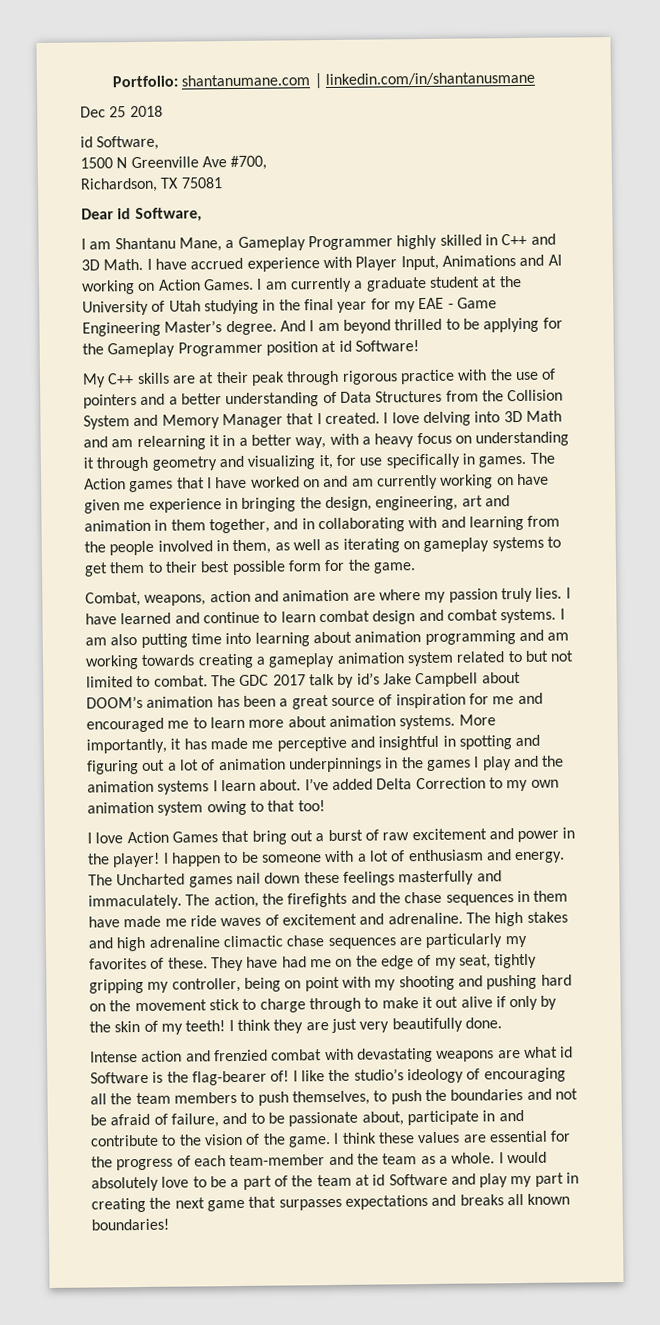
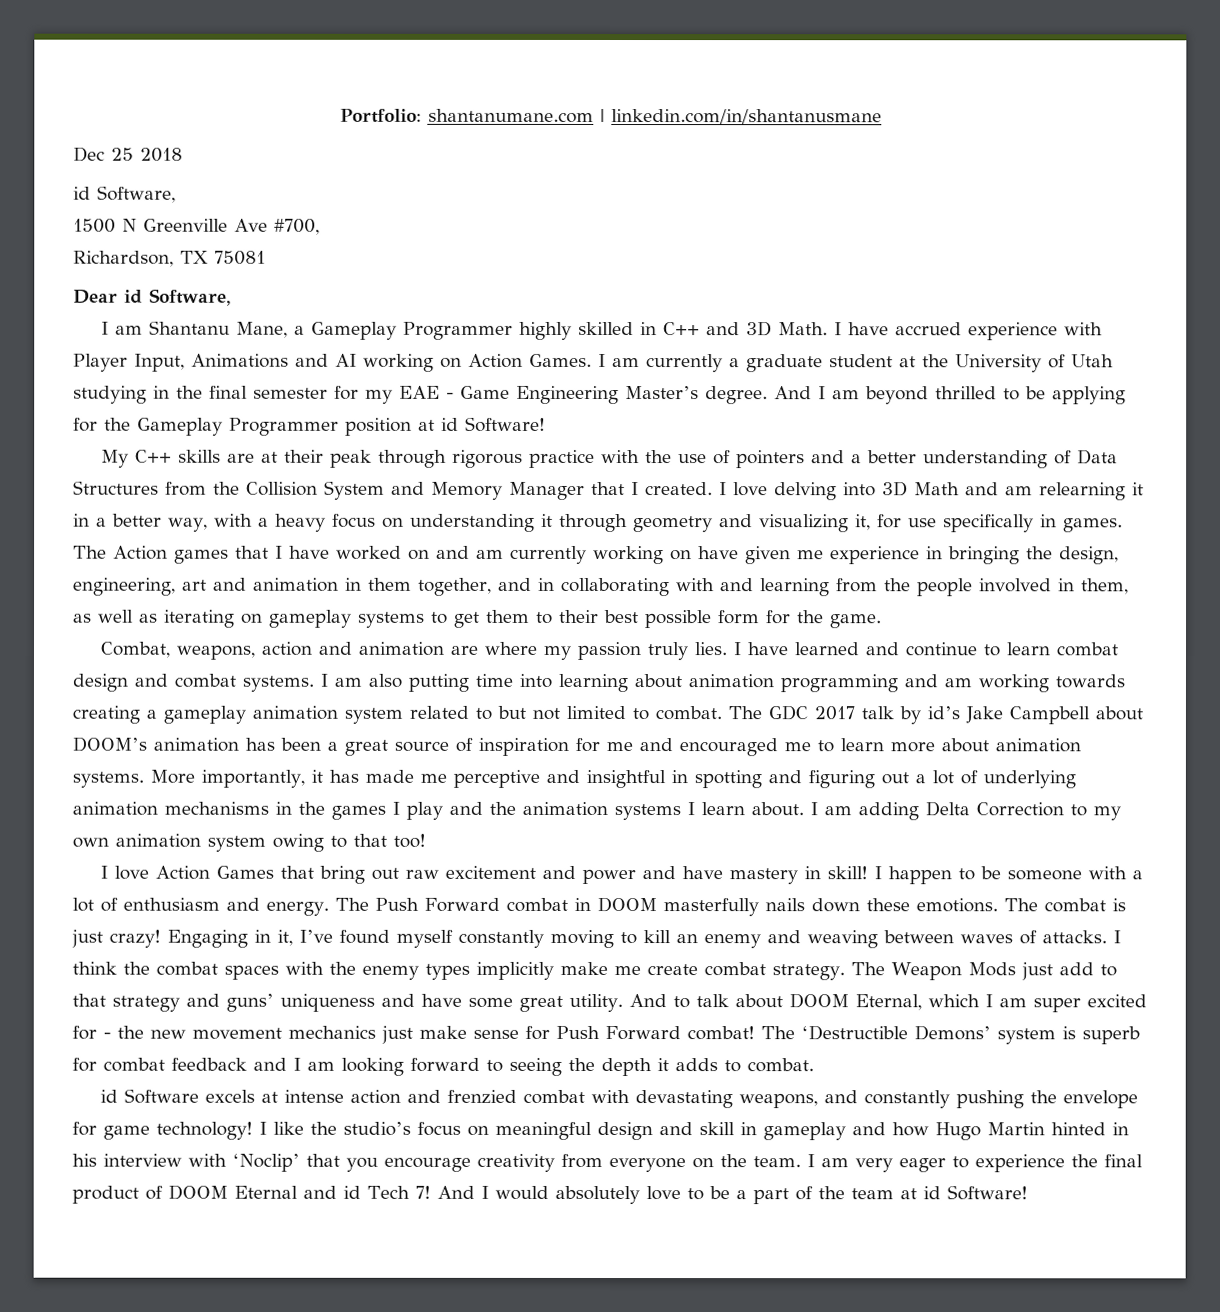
[337,301,368,313] year -> [253,387,328,399] semester
[218,757,382,773] animation underpinnings -> [982,770,1076,789] [72,801,269,816] underlying animation mechanisms
[304,778,373,791] I’ve added -> [810,802,919,821] I am adding
[315,829,379,842] a burst of -> (399, 873) none
[562,827,576,839] [87,852,161,868] in the player! -> [641,866,868,885] and have mastery in skill!
[116,870,502,888] [88,890,569,910] [88,911,568,928] [88,933,527,952] [89,953,538,972] [89,974,572,994] [89,995,558,1013] [89,1017,502,1035] [90,1051,138,1063] Uncharted games nail down these feelings masterfully and immaculately. The action, the firefights and the chase sequences in them have made me ride waves of excitement and adrenaline. The high stakes and high adrenaline climactic chase sequences are particularly my favorites of these. They have had me on the edge of my seat, tightly gripping my controller, being on point with my shooting and pushing hard on the movement stick to charge through to make it out alive if only by the skin of my teeth! I think they are just very beautifully done. // Intense -> [374,896,1126,917] [71,929,1121,949] [72,961,1117,981] [72,993,1147,1013] [72,1025,1140,1045] [72,1057,814,1077] [99,1088,344,1104] Push Forward combat in DOOM masterfully nails down these emotions. The combat is just crazy! Engaging in it, I’ve found myself constantly moving to kill an enemy and weaving between waves of attacks. I think the combat spaces with the enemy types implicitly make me create combat strategy. The Weapon Mods just add to that strategy and guns’ uniqueness and have some great utility. And to talk about DOOM Eternal, which I am super excited for - the new movement mechanics just make sense for Push Forward combat! The ‘Destructible Demons’ system is superb for combat feedback and I am looking forward to seeing the depth it adds to combat. // id Software excels at intense
[436,1046,574,1062] [90,1067,566,1086] [90,1088,578,1106] [90,1109,524,1128] [90,1130,572,1148] [91,1152,496,1171] weapons are what id Software is the flag-bearer of! I like the studio’s ideology of encouraging all the team members to push themselves, to push the boundaries and not be afraid of failure, and to be passionate about, participate in and contribute to the vision of the game. I think these values are essential for the progress of each team-member and the team as a whole. -> [738,1090,1138,1109] [72,1121,1129,1141] [72,1153,1143,1173] [72,1184,475,1204] weapons, and constantly pushing the envelope for game technology! I like the studio’s focus on meaningful design and skill in gameplay and how Hugo Martin hinted in his interview with ‘Noclip’ that you encourage creativity from everyone on the team. I am very eager to experience the final product of DOOM Eternal and id Tech 7! And
[388,1172,580,1188] [91,1193,571,1213] [91,1218,169,1231] Software and play my part in creating the next game that surpasses expectations and breaks all known boundaries! -> [946,1185,1028,1201] Software!

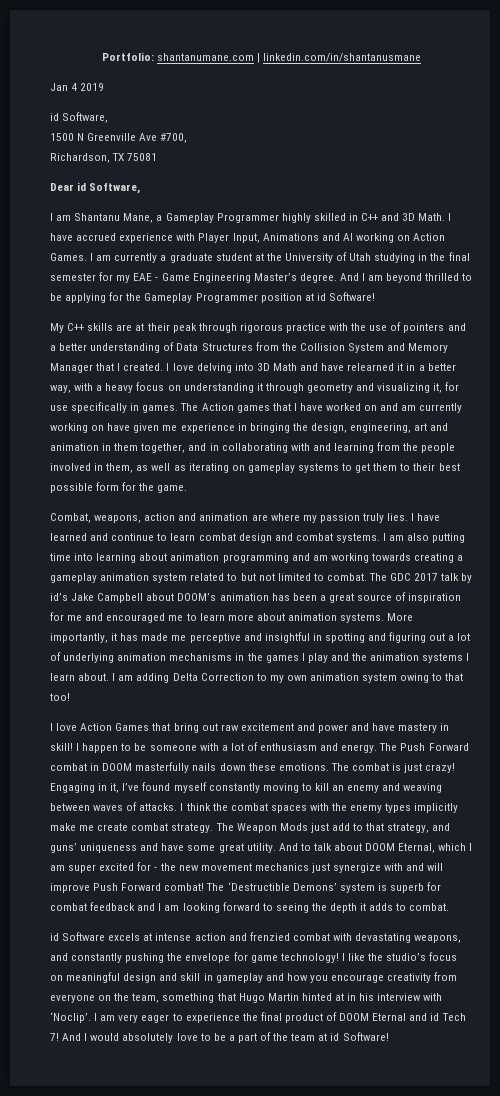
[73,146,183,162] Dec 25 2018 -> [50,83,105,91] Jan 4 2019
[1005,482,1126,501] am relearning -> [321,363,395,371] have relearned
[112,995,180,1012] strategy -> [387,823,430,833] strategy,
[419,1025,550,1040] make sense for -> [333,863,444,873] [50,883,90,893] synergize with and will improve
[935,1122,1129,1141] [72,1153,340,1172] Hugo Martin hinted in his interview with ‘Noclip’ that -> (308, 977) none
[753,1156,801,1168] team. -> [132,993,443,1003] [50,1012,91,1023] team, something that Hugo Martin hinted at in his interview with ‘Noclip’.

